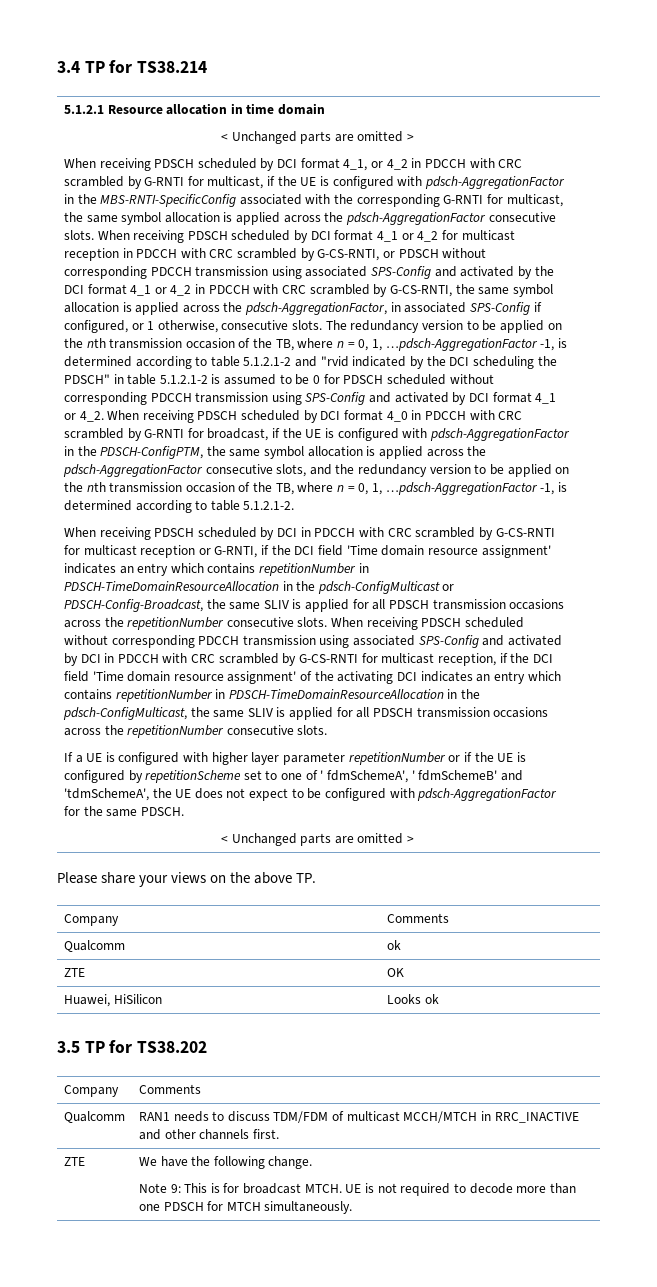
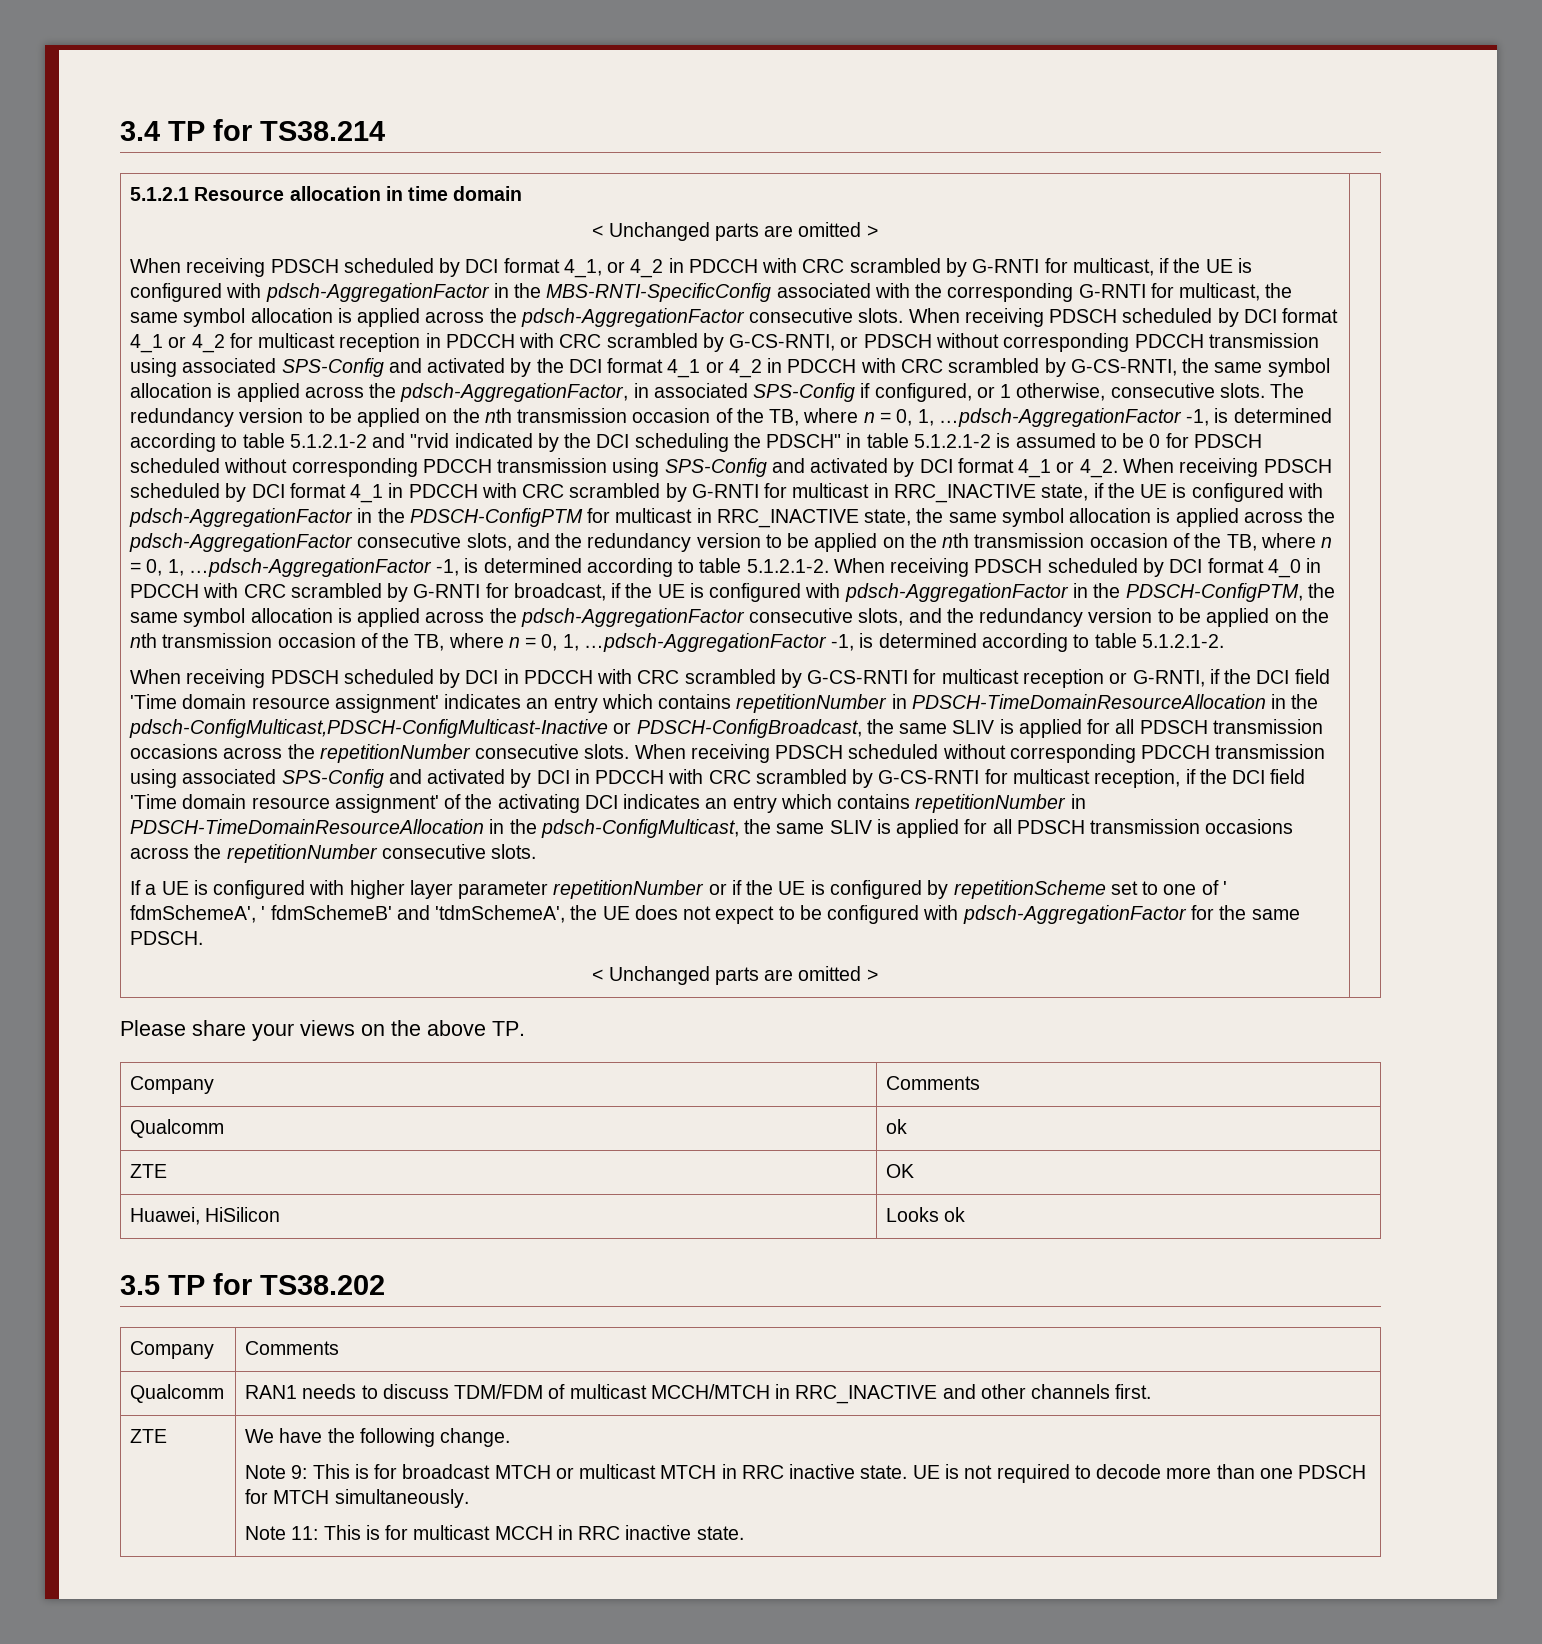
(384, 415) none -> [350,483,1323,503] [129,508,1336,528] [129,533,1333,552] [130,558,1264,577] 4_1 in PDCCH with CRC scrambled by G-RNTI for multicast in RRC_INACTIVE state, if the UE is configured with pdsch-AggregationFactor in the PDSCH-ConfigPTM for multicast in RRC_INACTIVE state, the same symbol allocation is applied across the pdsch-AggregationFactor consecutive slots, and the redundancy version to be applied on the nth transmission occasion of the TB, where n = 0, 1, …pdsch-AggregationFactor -1, is determined according to table 5.1.2.1-2. When receiving PDSCH scheduled by DCI format
[317,581,455,594] [63,599,203,612] pdsch-ConfigMulticast or PDSCH-Config-Broadcast, -> [129,719,862,738] pdsch-ConfigMulticast,PDSCH-ConfigMulticast-Inactive or PDSCH-ConfigBroadcast,
[304,1184,342,1193] MTCH. -> [494,1464,908,1479] MTCH or multicast MTCH in RRC inactive state.
(353, 1207) none -> [245,1525,744,1540] // Note 11: This is for multicast MCCH in RRC inactive state.

